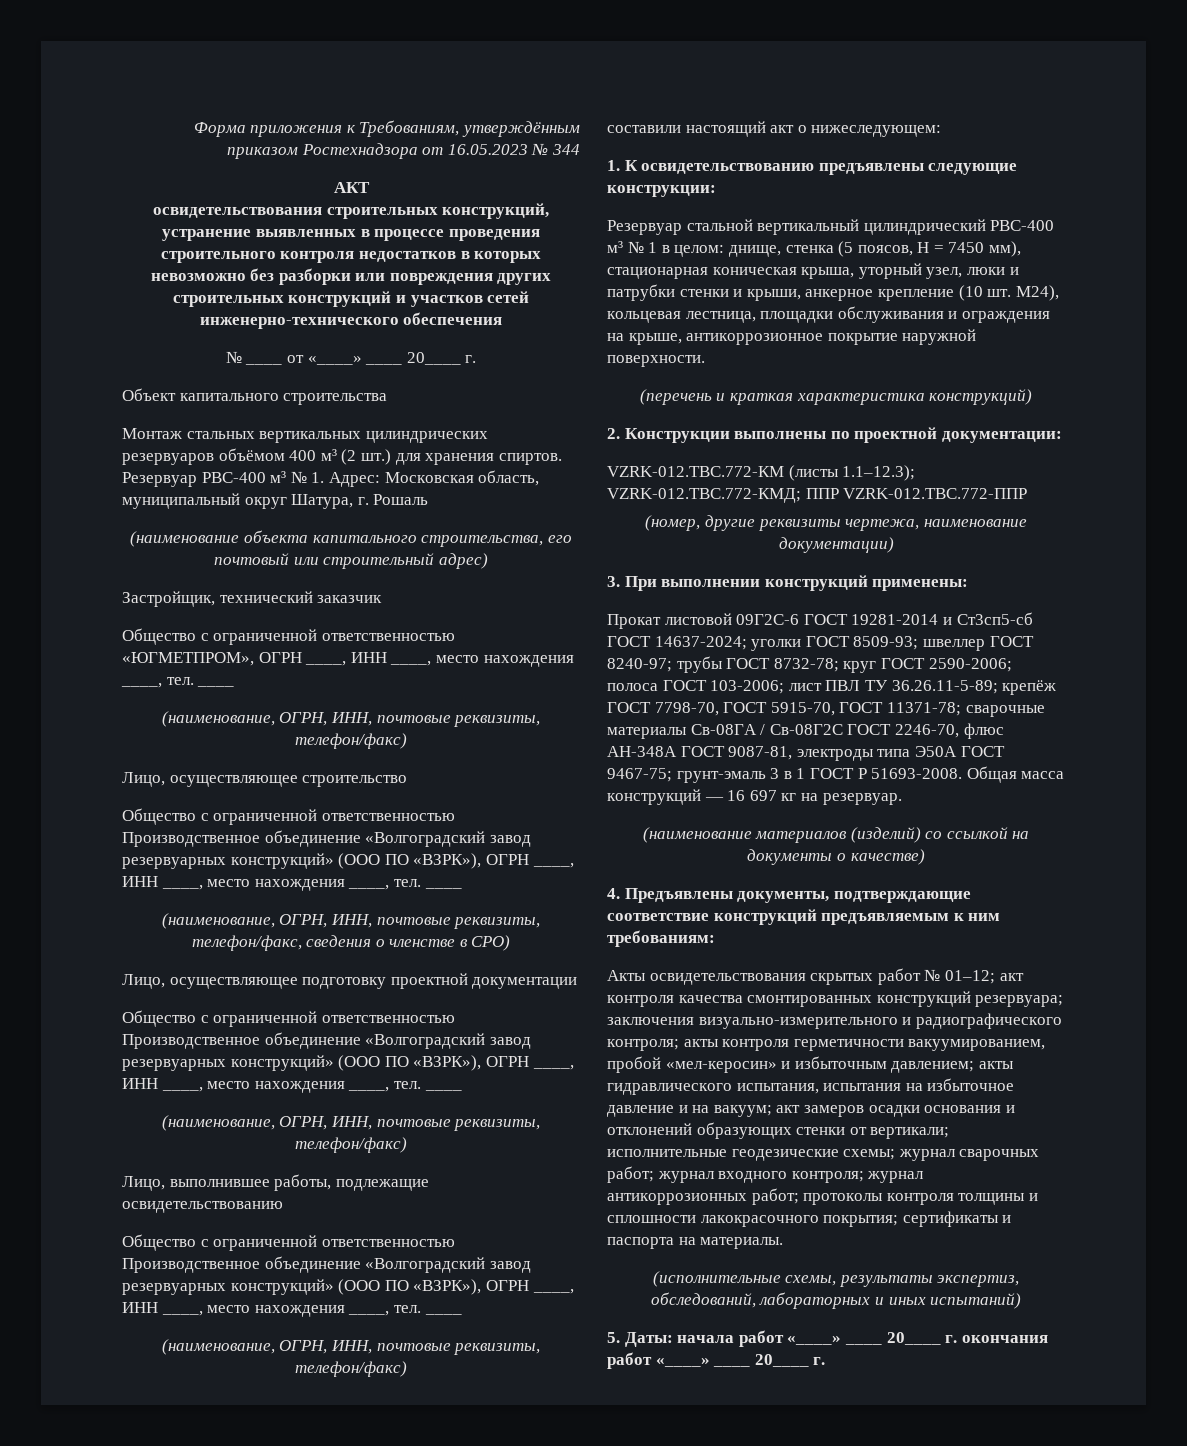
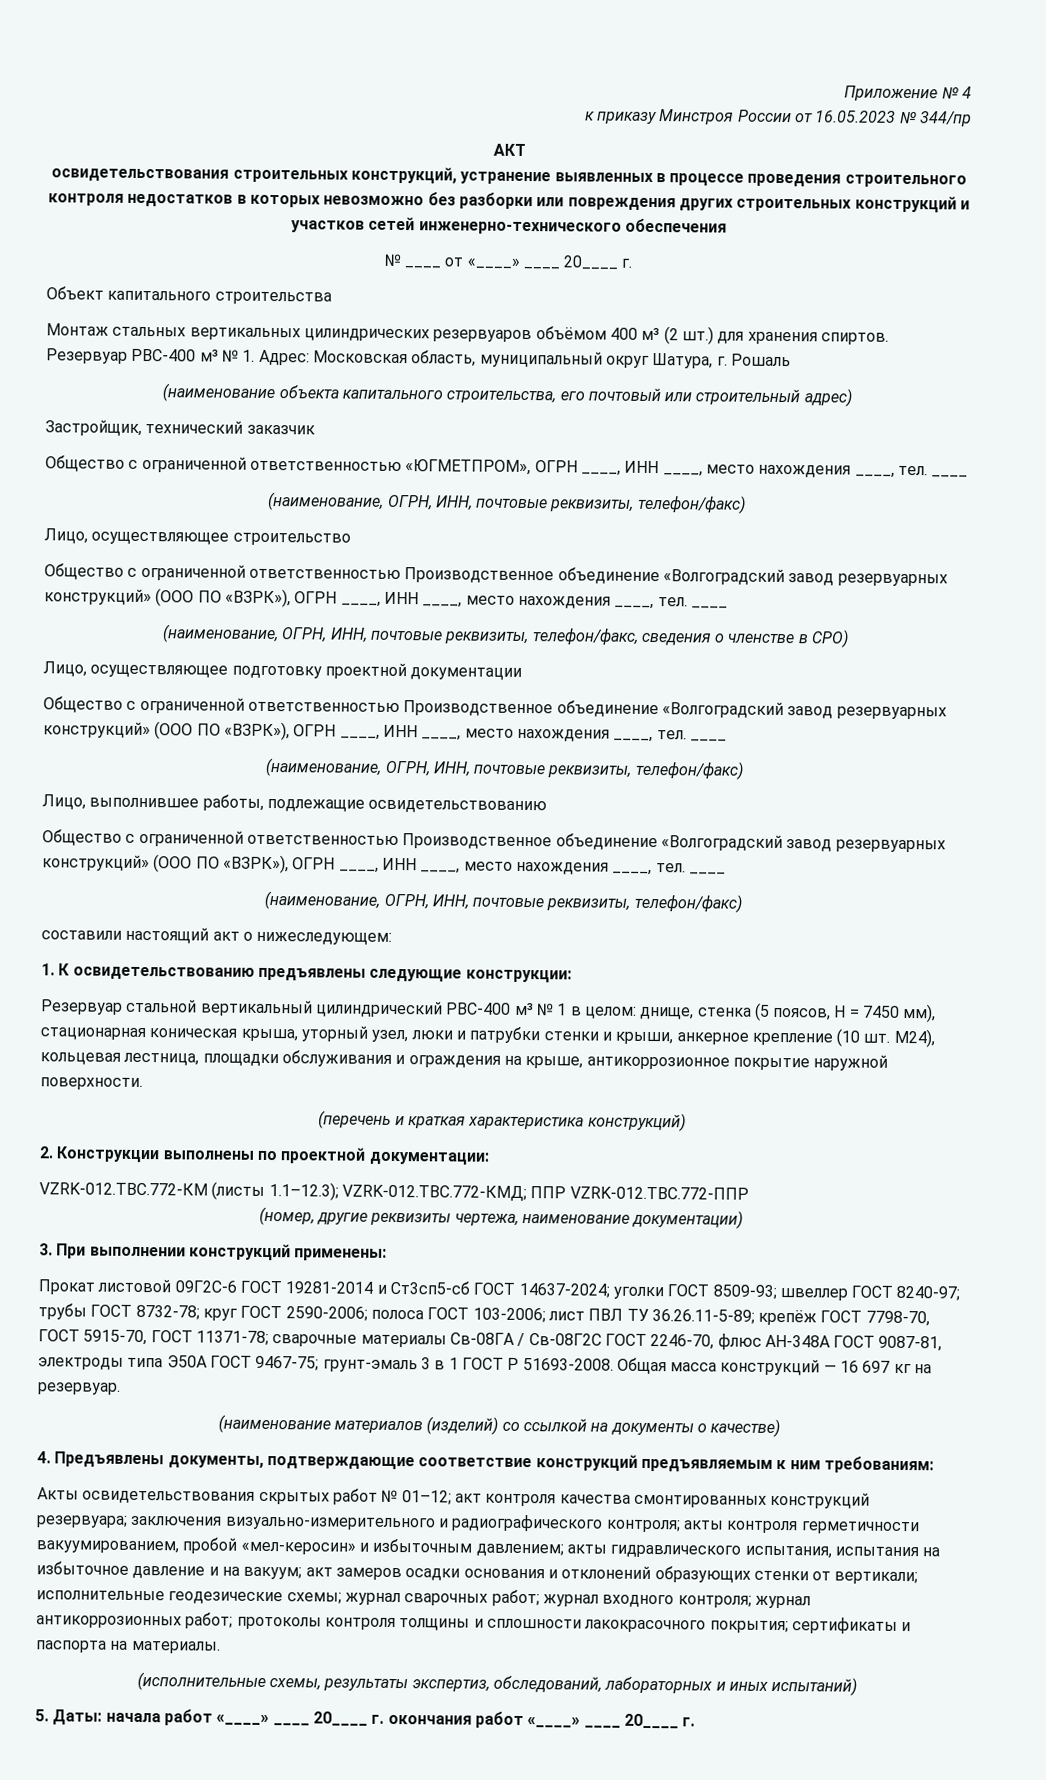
[193,120,580,137] [227,143,418,159] Форма приложения к Требованиям, утверждённым приказом Ростехнадзора -> [844,85,973,102] [584,109,792,125] Приложение № 4 // к приказу Минстроя России
[551,144,580,155] 344 -> [920,111,973,127] 344/пр

